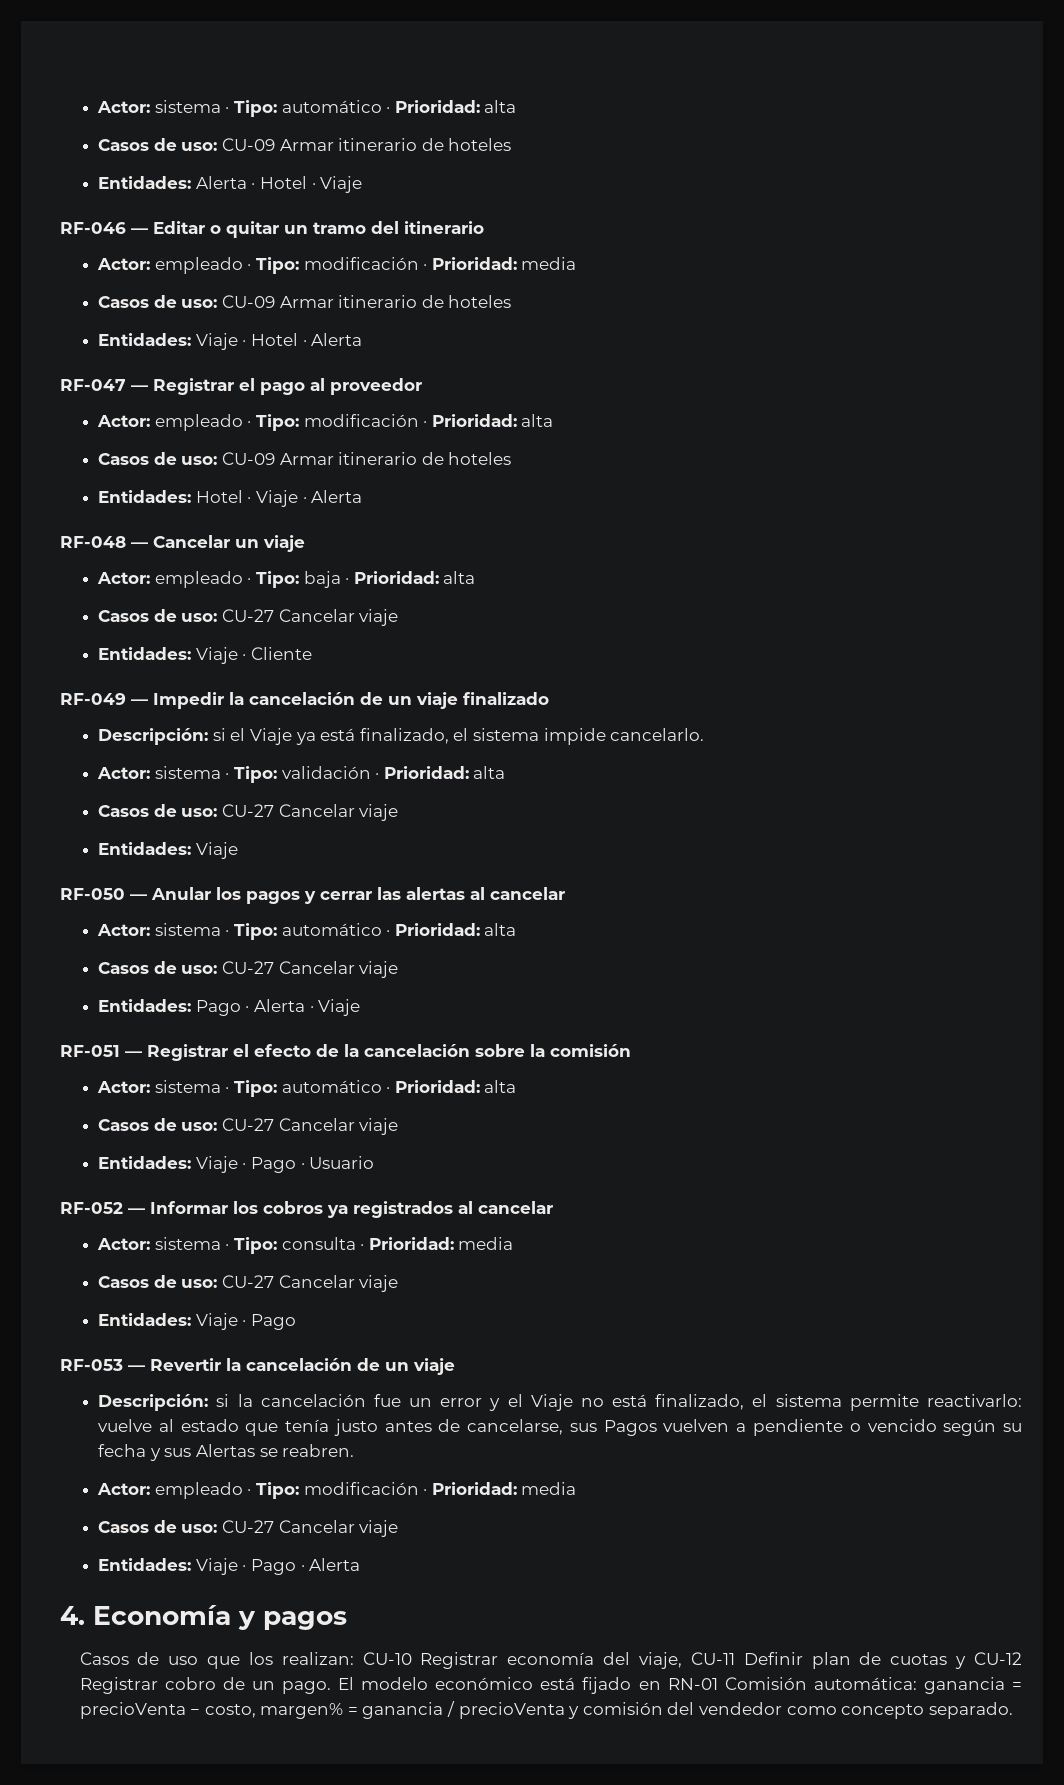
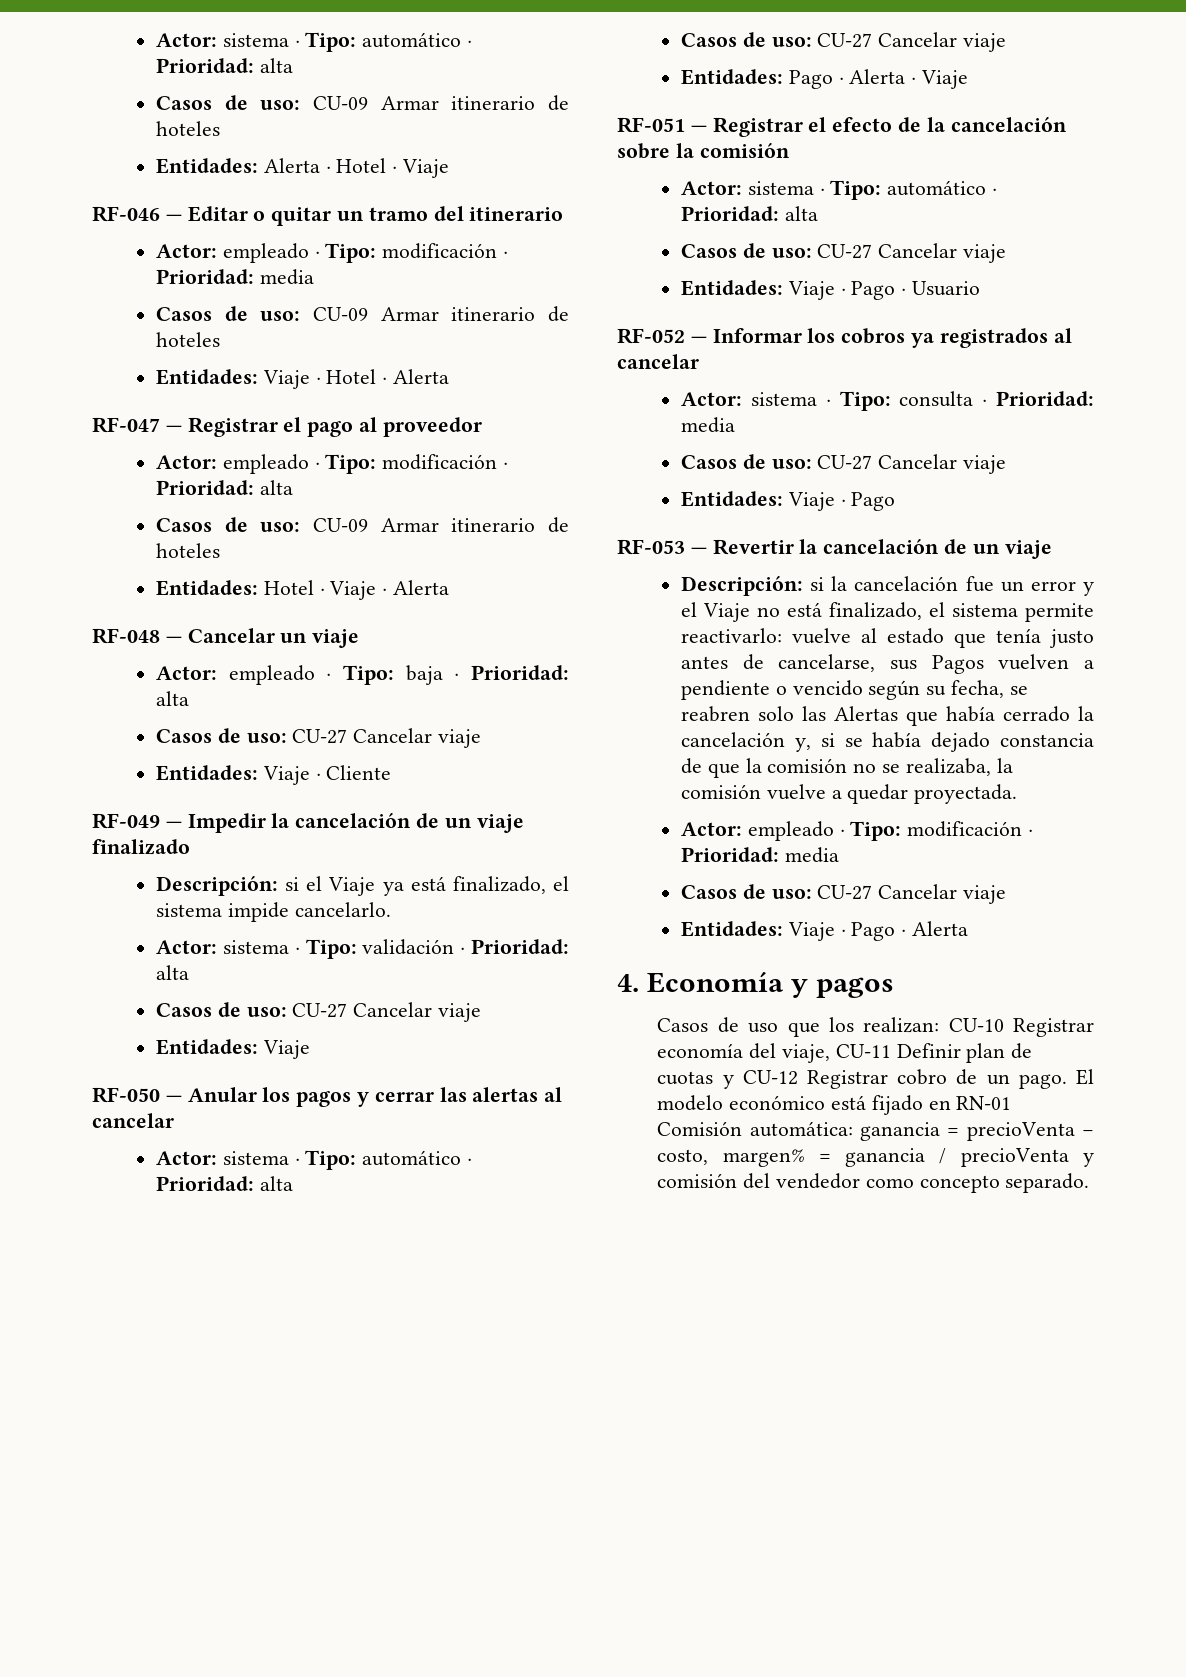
[98,1444,355,1461] fecha y sus Alertas se reabren. -> [951,680,1028,698] [681,706,1094,726] [681,732,1094,752] [681,758,1013,778] [681,784,1018,804] fecha, se reabren solo las Alertas que había cerrado la cancelación y, si se había dejado constancia de que la comisión no se realizaba, la comisión vuelve a quedar proyectada.

